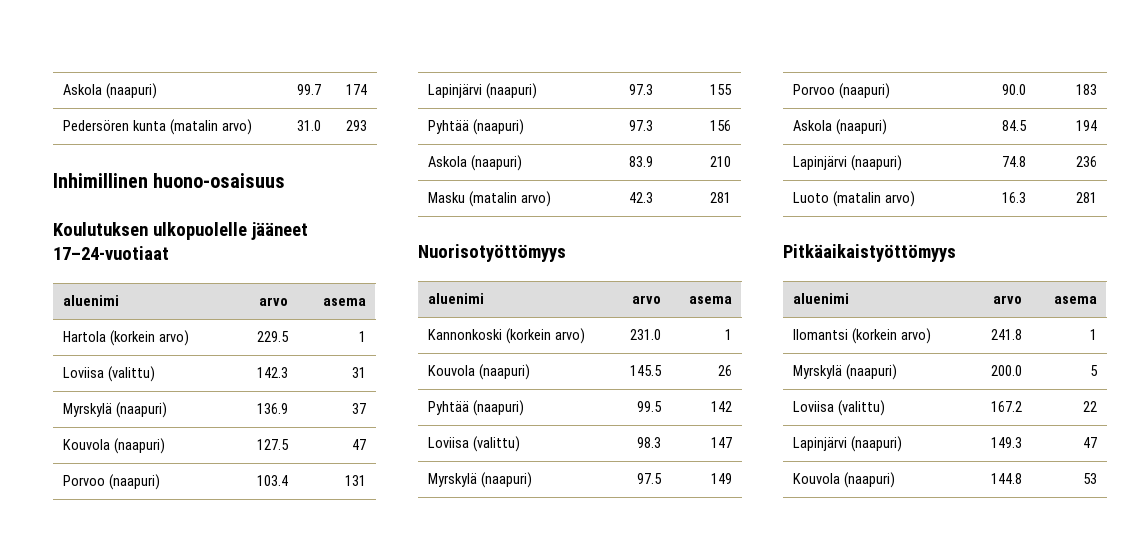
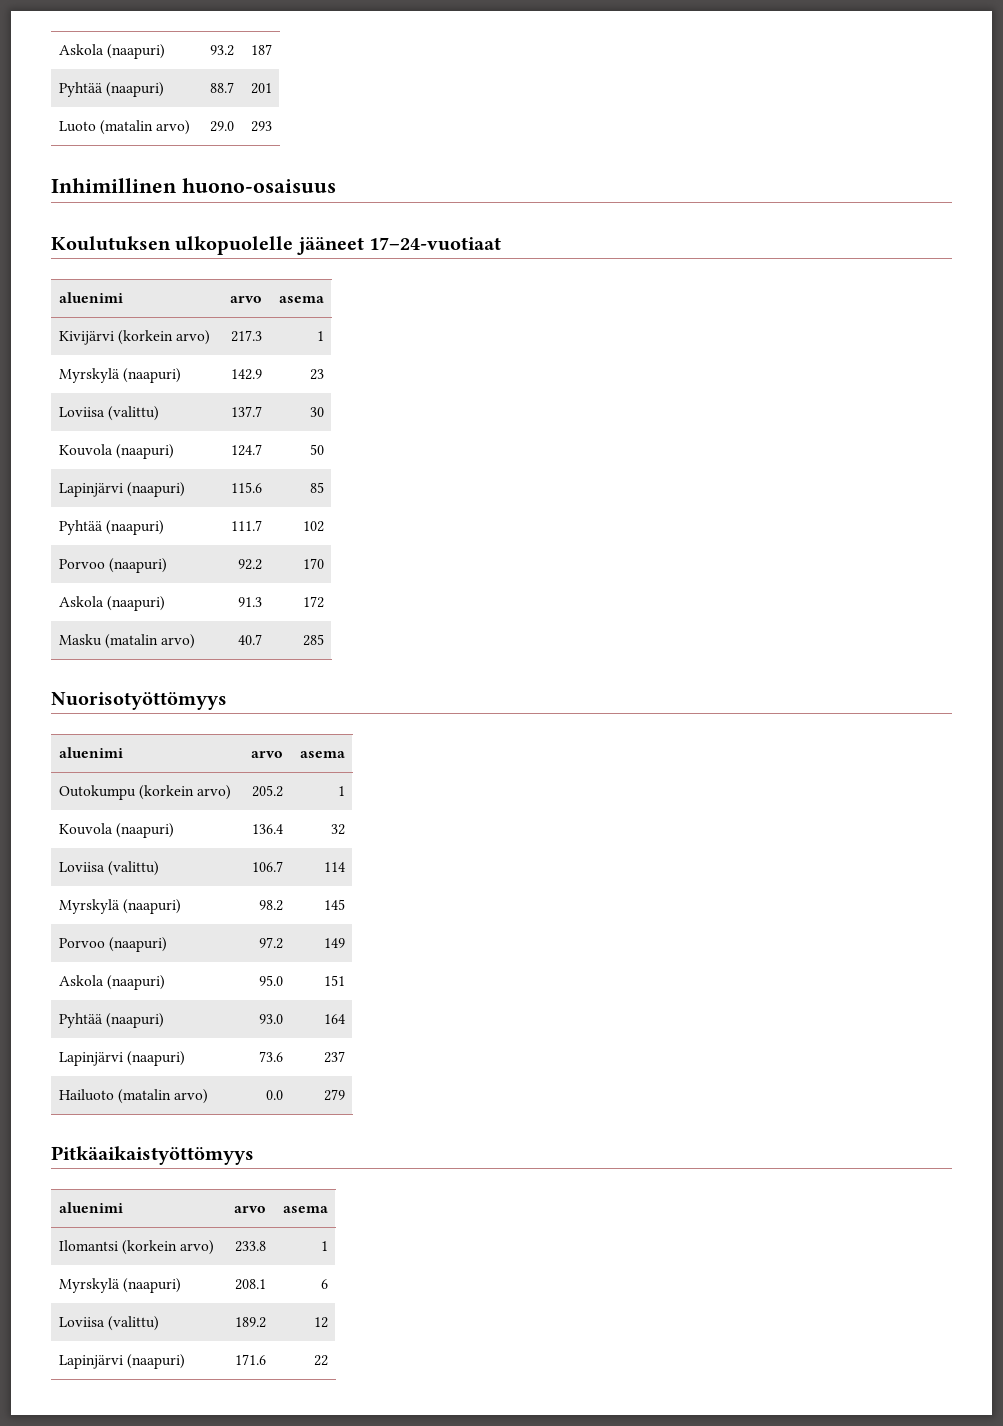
[63,83,158,99] [296,84,321,95] [345,84,367,95] [63,119,253,135] [296,120,321,131] Askola (naapuri) | 99.7 | 174 // Pedersören kunta (matalin arvo) | 31.0 -> [58,44,165,59] [210,45,235,56] [251,44,273,55] [58,82,164,97] [210,82,235,93] [251,83,273,94] [58,120,191,135] [210,121,235,132] Askola (naapuri) | 93.2 | 187 // Pyhtää (naapuri) | 88.7 | 201 // Luoto (matalin arvo) | 29.0
[63,330,190,346] [256,331,289,342] [358,331,366,342] [63,366,156,382] [256,367,288,378] [351,367,366,378] [63,402,168,418] [256,403,288,414] [351,403,366,414] [63,438,166,454] [256,439,289,450] [351,439,366,450] [63,474,161,490] [256,475,288,486] [344,475,366,486] [428,83,538,99] [628,84,653,95] [709,84,732,95] [428,119,525,135] [628,120,653,131] [709,120,731,131] [428,155,523,171] [628,156,653,167] [709,156,731,167] Hartola (korkein arvo) | 229.5 | 1 // Loviisa (valittu) | 142.3 | 31 // Myrskylä (naapuri) | 136.9 | 37 // Kouvola (naapuri) | 127.5 | 47 // Porvoo (naapuri) | 103.4 | 131 // Lapinjärvi (naapuri) | 97.3 | 155 // Pyhtää (naapuri) | 97.3 | 156 // Askola (naapuri) | 83.9 | 210 -> [58,330,211,345] [231,330,263,342] [317,331,325,341] [58,368,181,383] [231,369,263,380] [310,369,325,380] [58,406,159,421] [231,406,263,417] [310,407,325,417] [58,444,174,459] [231,444,263,456] [310,444,325,455] [58,482,185,497] [231,482,263,493] [310,482,325,493] [58,520,164,535] [231,520,263,531] [303,521,325,532] [58,558,167,573] [238,559,263,570] [303,558,325,569] [58,596,165,611] [238,597,263,607] [303,596,325,608] Kivijärvi (korkein arvo) | 217.3 | 1 // Myrskylä (naapuri) | 142.9 | 23 // Loviisa (valittu) | 137.7 | 30 // Kouvola (naapuri) | 124.7 | 50 // Lapinjärvi (naapuri) | 115.6 | 85 // Pyhtää (naapuri) | 111.7 | 102 // Porvoo (naapuri) | 92.2 | 170 // Askola (naapuri) | 91.3 | 172
[628,192,653,203] [709,192,731,203] 42.3 | 281 -> [238,634,263,645] [303,634,325,646] 40.7 | 285
[428,328,586,344] [629,329,661,340] Kannonkoski (korkein arvo) | 231.0 -> [58,785,232,800] [252,785,284,797] Outokumpu (korkein arvo) | 205.2
[629,365,662,376] [717,365,732,376] [428,400,525,416] [636,401,662,412] [710,401,732,412] [428,436,521,452] [636,437,661,448] [710,437,732,448] [428,472,533,488] [636,473,662,484] [710,473,732,484] [793,83,891,99] [1001,84,1026,95] [1075,84,1097,95] [793,119,888,135] [1001,120,1027,131] [1075,120,1097,131] [793,155,903,171] [1001,156,1026,167] [1075,156,1097,167] [793,191,916,207] [1001,192,1026,203] [1075,192,1097,203] 145.5 | 26 // Pyhtää (naapuri) | 99.5 | 142 // Loviisa (valittu) | 98.3 | 147 // Myrskylä (naapuri) | 97.5 | 149 // Porvoo (naapuri) | 90.0 | 183 // Askola (naapuri) | 84.5 | 194 // Lapinjärvi (naapuri) | 74.8 | 236 // Luoto (matalin arvo) | 16.3 | 281 -> [252,824,284,834] [331,824,346,835] [58,861,159,876] [252,861,284,872] [324,862,346,872] [58,899,181,914] [259,900,284,911] [324,899,346,910] [58,937,167,952] [259,937,284,949] [324,938,346,948] [58,975,165,990] [259,975,284,986] [324,975,346,986] [58,1013,164,1028] [259,1014,284,1024] [324,1014,346,1024] [58,1051,185,1066] [259,1051,284,1062] [324,1051,346,1063] [58,1089,209,1104] [266,1090,284,1100] [324,1089,346,1101] 136.4 | 32 // Loviisa (valittu) | 106.7 | 114 // Myrskylä (naapuri) | 98.2 | 145 // Porvoo (naapuri) | 97.2 | 149 // Askola (naapuri) | 95.0 | 151 // Pyhtää (naapuri) | 93.0 | 164 // Lapinjärvi (naapuri) | 73.6 | 237 // Hailuoto (matalin arvo) | 0.0 | 279
[990,329,1022,340] [1089,329,1097,340] [793,364,898,380] [990,365,1022,376] [1089,365,1098,376] [793,400,886,416] [990,401,1022,412] [1082,401,1097,412] [793,436,903,452] [990,437,1022,448] [1082,437,1097,448] [793,472,896,488] [990,473,1022,484] [1082,473,1097,484] 241.8 | 1 // Myrskylä (naapuri) | 200.0 | 5 // Loviisa (valittu) | 167.2 | 22 // Lapinjärvi (naapuri) | 149.3 | 47 // Kouvola (naapuri) | 144.8 | 53 -> [235,1241,267,1252] [321,1241,329,1251] [58,1278,181,1293] [235,1279,267,1290] [321,1279,329,1289] [58,1316,159,1331] [235,1317,267,1328] [314,1317,329,1328] [58,1354,185,1369] [235,1354,267,1365] [314,1355,329,1366] 233.8 | 1 // Myrskylä (naapuri) | 208.1 | 6 // Loviisa (valittu) | 189.2 | 12 // Lapinjärvi (naapuri) | 171.6 | 22

